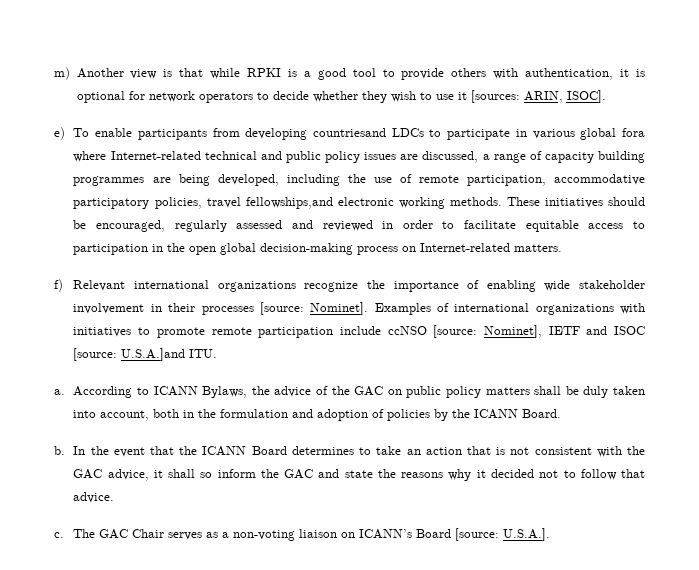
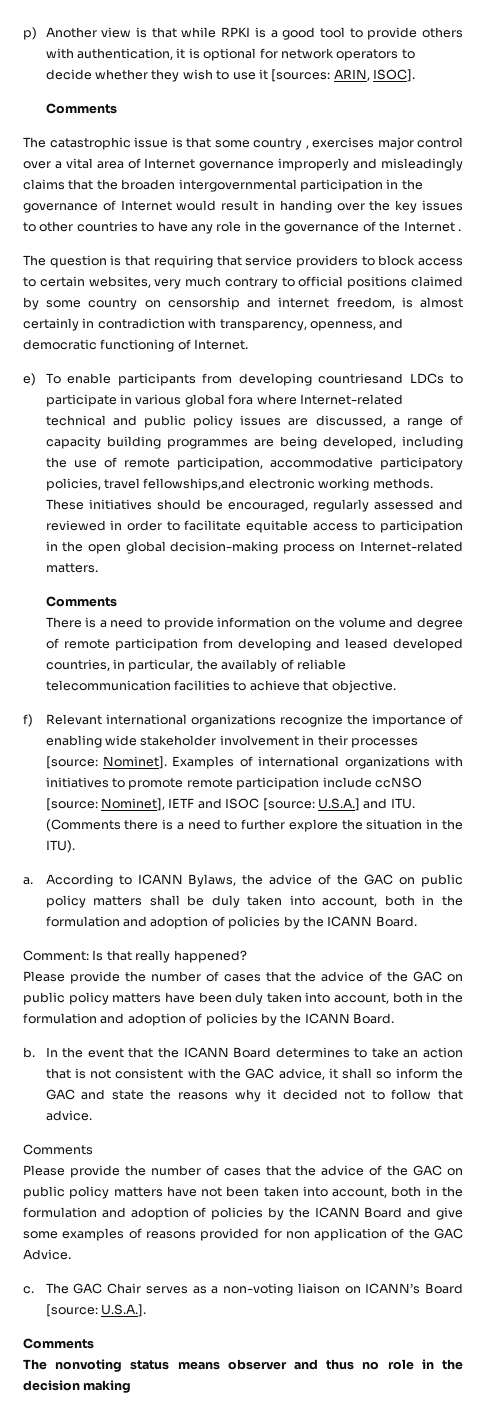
[54,67,70,80] m) -> [23,27,37,40] p)
(606, 96) none -> [45,103,117,114] [23,137,463,150] [23,158,463,171] [23,179,423,192] [23,200,464,213] [23,221,461,234] [23,255,463,268] [23,276,463,289] [23,297,464,310] [23,318,404,331] [23,339,249,352] // Comments // The catastrophic issue is that some country , exercises major control over a vital area of Internet governance improperly and misleadingly claims that the broaden intergovernmental participation in the governance of Internet would result in handing over the key issues to other countries to have any role in the governance of the Internet . // The question is that requiring that service providers to block access to certain websites, very much contrary to official positions claimed by some country on censorship and internet freedom, is almost certainly in contradiction with transparency, openness, and democratic functioning of Internet.
(563, 248) none -> [45,596,117,607] [45,617,463,630] [45,638,463,651] [45,659,346,672] [45,680,396,693] // Comments // There is a need to provide information on the volume and degree of remote participation from developing and leased developed countries, in particular, the availably of reliable telecommunication facilities to achieve that objective.
[121,348,186,361] U.S.A.]and -> [317,798,388,811] U.S.A.] and
(218, 353) none -> [45,819,464,832] [45,840,75,853] (Comments there is a need to further explore the situation in the ITU).
(562, 413) none -> [23,950,247,963] [23,971,464,984] [23,992,463,1005] [23,1013,394,1026] // Comment: Is that really happened? // Please provide the number of cases that the advice of the GAC on public policy matters have been duly taken into account, both in the formulation and adoption of policies by the ICANN Board.
(115, 497) none -> [23,1144,93,1155] [23,1165,464,1178] [23,1186,463,1199] [23,1207,464,1220] [23,1228,464,1241] [23,1249,71,1260] // Comments // Please provide the number of cases that the advice of the GAC on public policy matters have not been taken into account, both in the formulation and adoption of policies by the ICANN Board and give some examples of reasons provided for non application of the GAC Advice.
(551, 534) none -> [23,1338,94,1349] [23,1359,463,1372] [23,1380,132,1393] // Comments // The nonvoting status means observer and thus no role in the decision making

